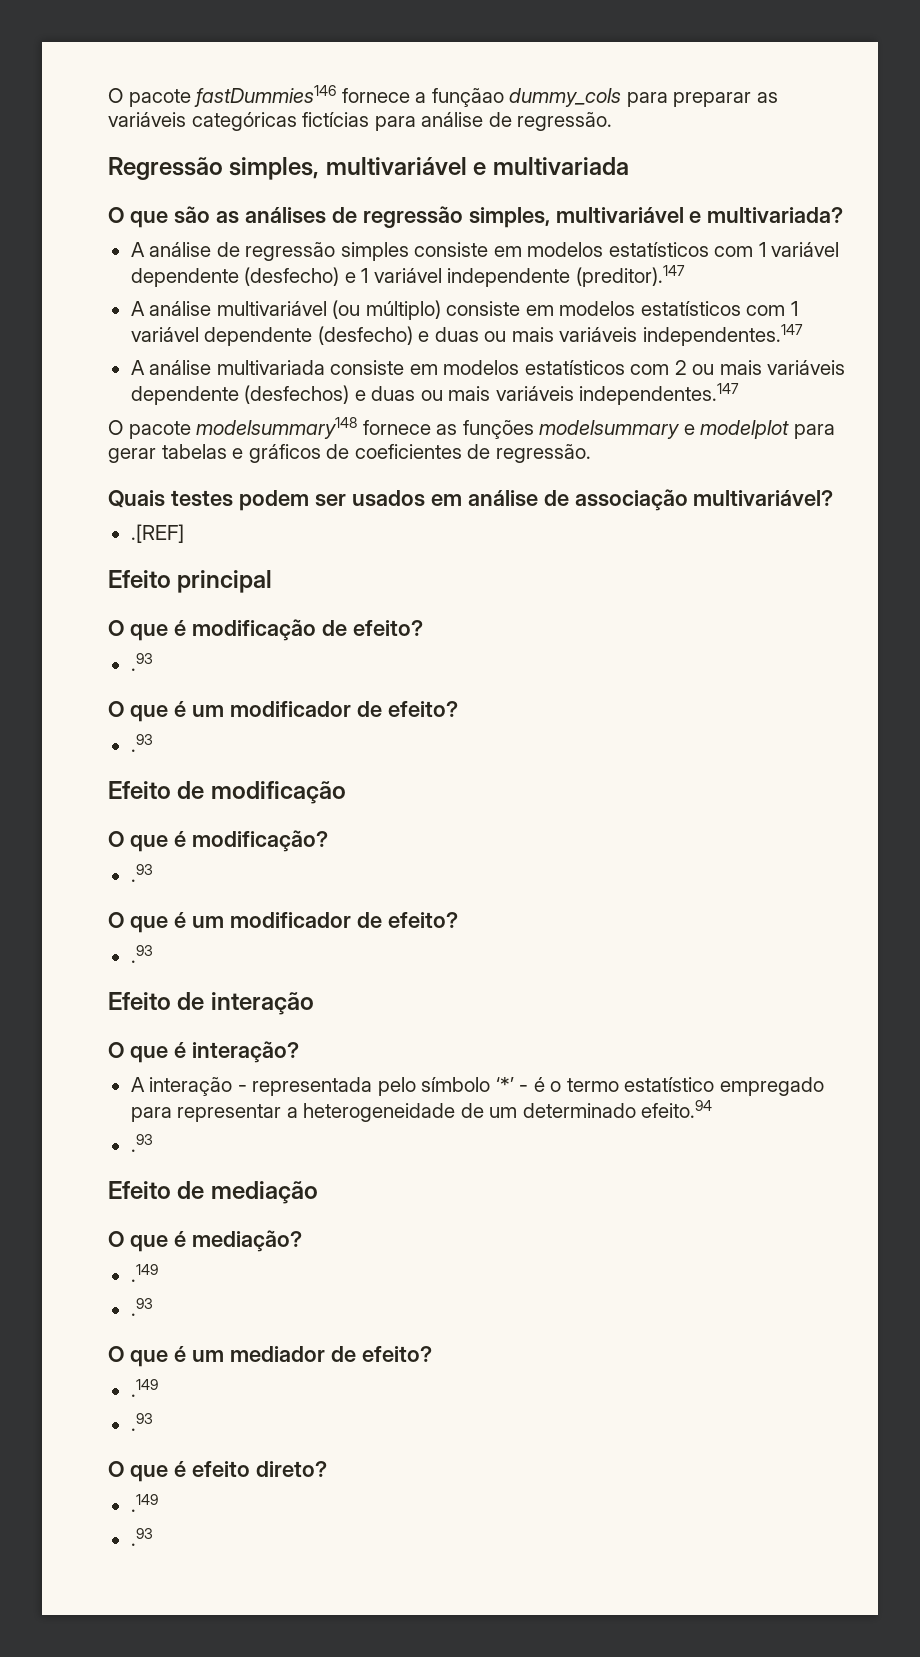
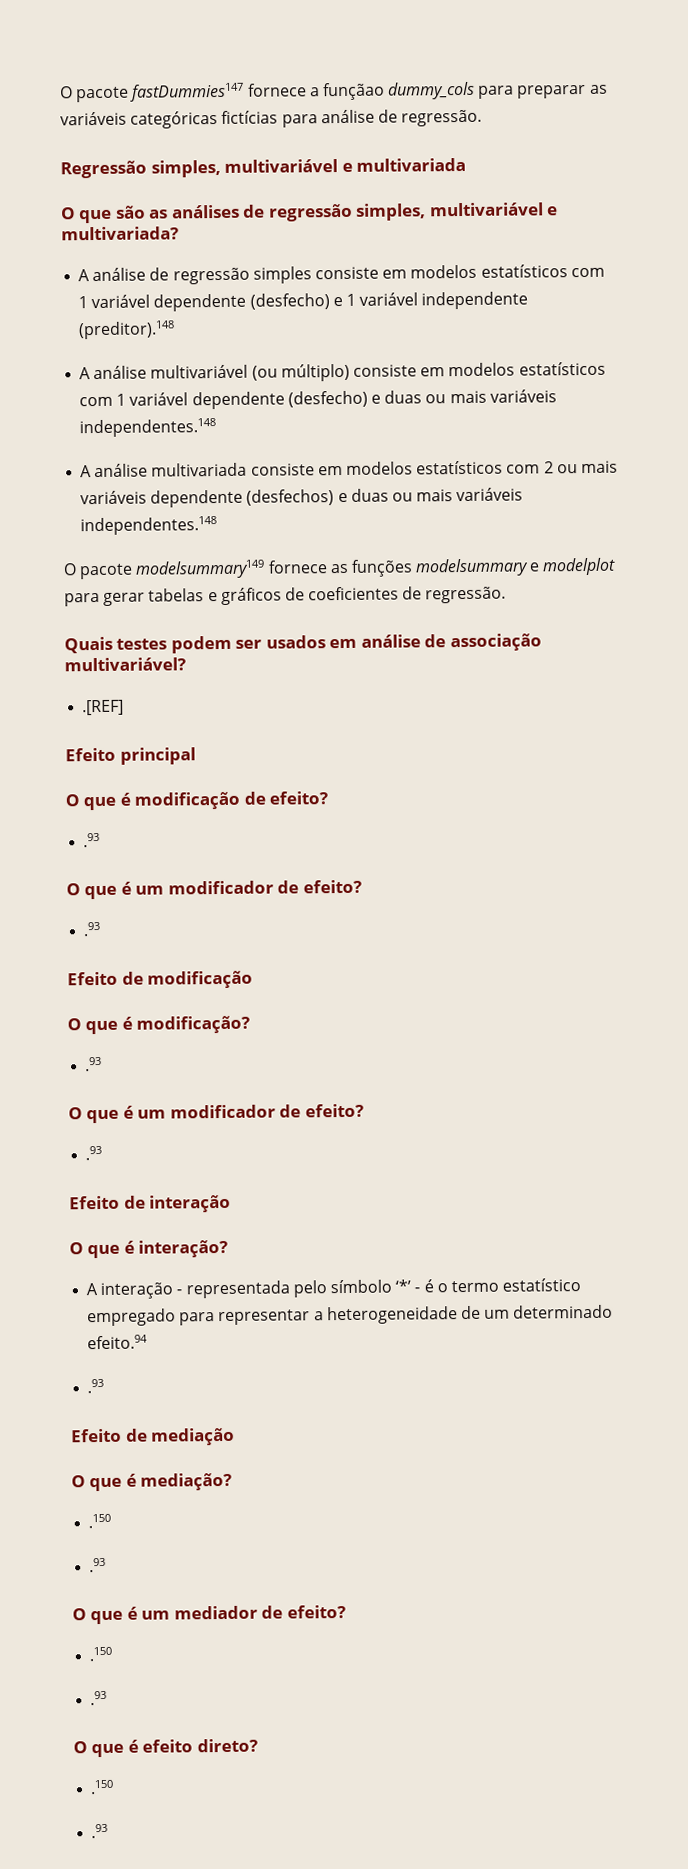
[108,85,337,107] O pacote fastDummies146 -> [60,82,245,103] O pacote fastDummies147
[575,265,685,287] (preditor).147 -> [78,320,176,340] (preditor).148
[642,324,803,346] independentes.147 -> [79,418,217,438] independentes.148
[579,383,740,405] [108,417,358,439] independentes.147 // O pacote modelsummary148 -> [80,516,218,536] [63,559,266,580] independentes.148 // O pacote modelsummary149
[130,1264,158,1282] .149 -> [88,1513,112,1529] .150
[130,1379,158,1397] .149 -> [89,1646,113,1662] .150
[130,1494,158,1512] .149 -> [90,1779,115,1795] .150

